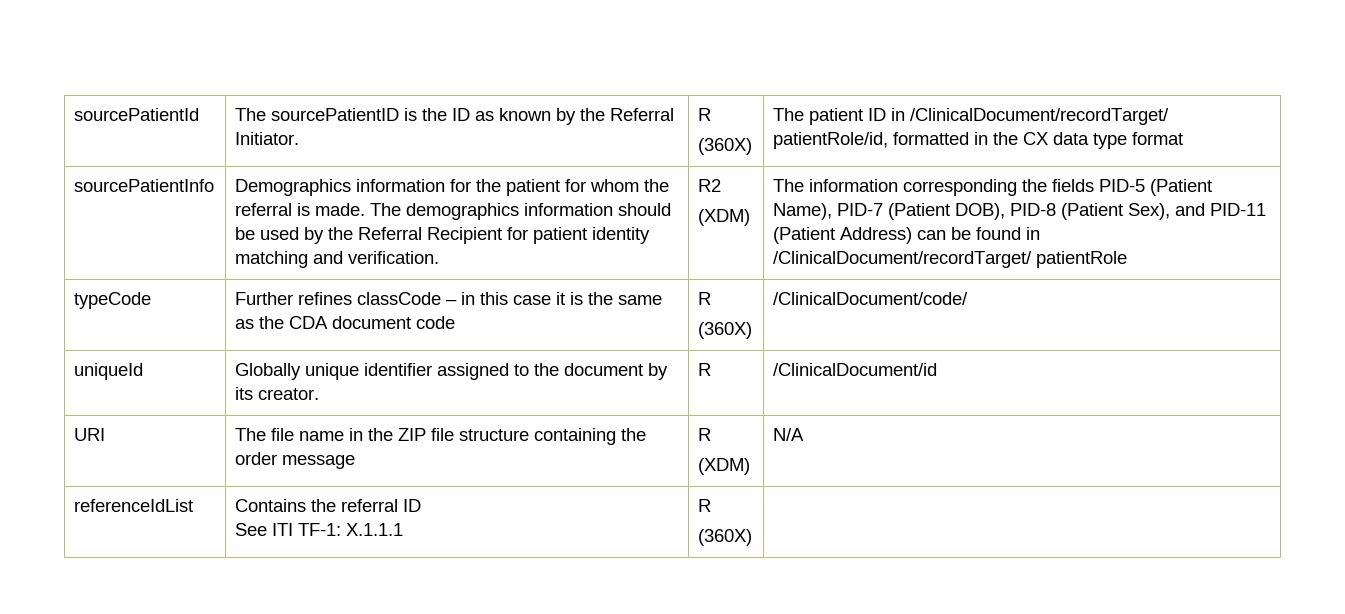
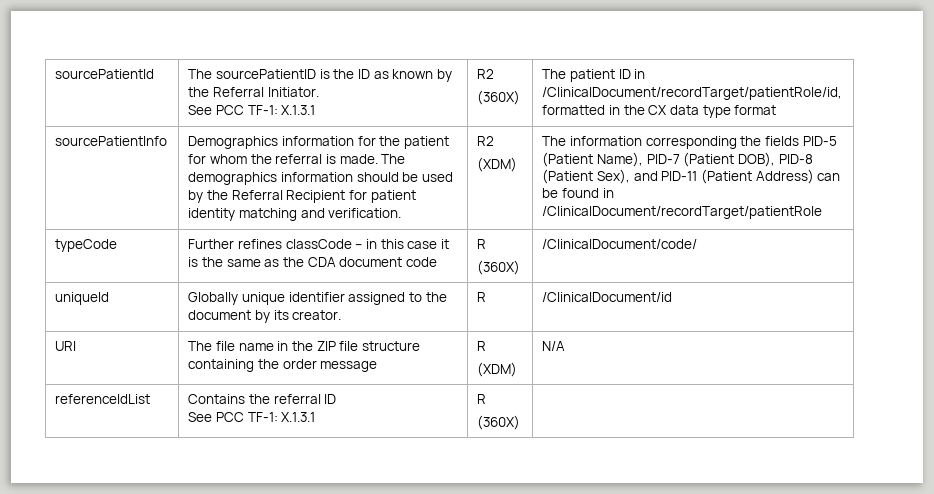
[698,108,712,121] | R -> [188,105,316,115] [477,69,495,79] // See PCC TF-1: X.1.3.1 | R2
[910,108,1170,125] [773,132,889,149] /ClinicalDocument/recordTarget/ patientRole/id, -> [542,87,843,100] /ClinicalDocument/recordTarget/patientRole/id,
[773,251,1128,268] /ClinicalDocument/recordTarget/ patientRole -> [542,206,823,219] /ClinicalDocument/recordTarget/patientRole
[272,523,404,536] ITI TF-1: X.1.1.1 -> [216,412,316,422] PCC TF-1: X.1.3.1

